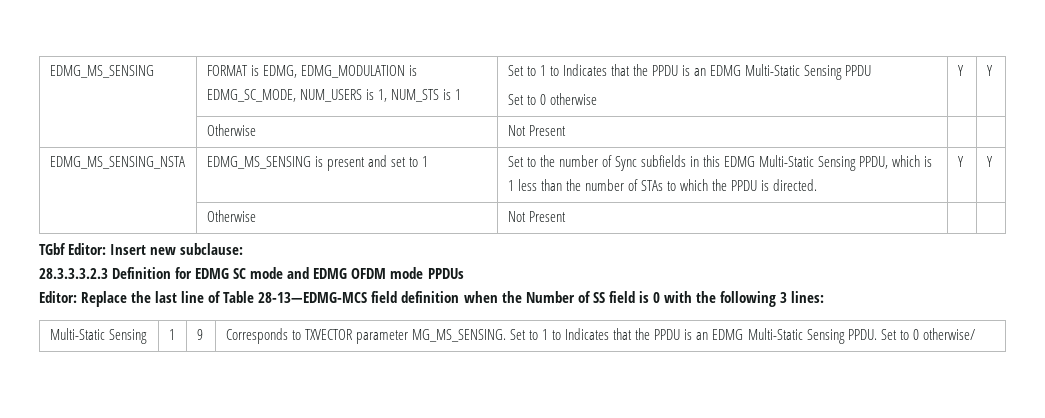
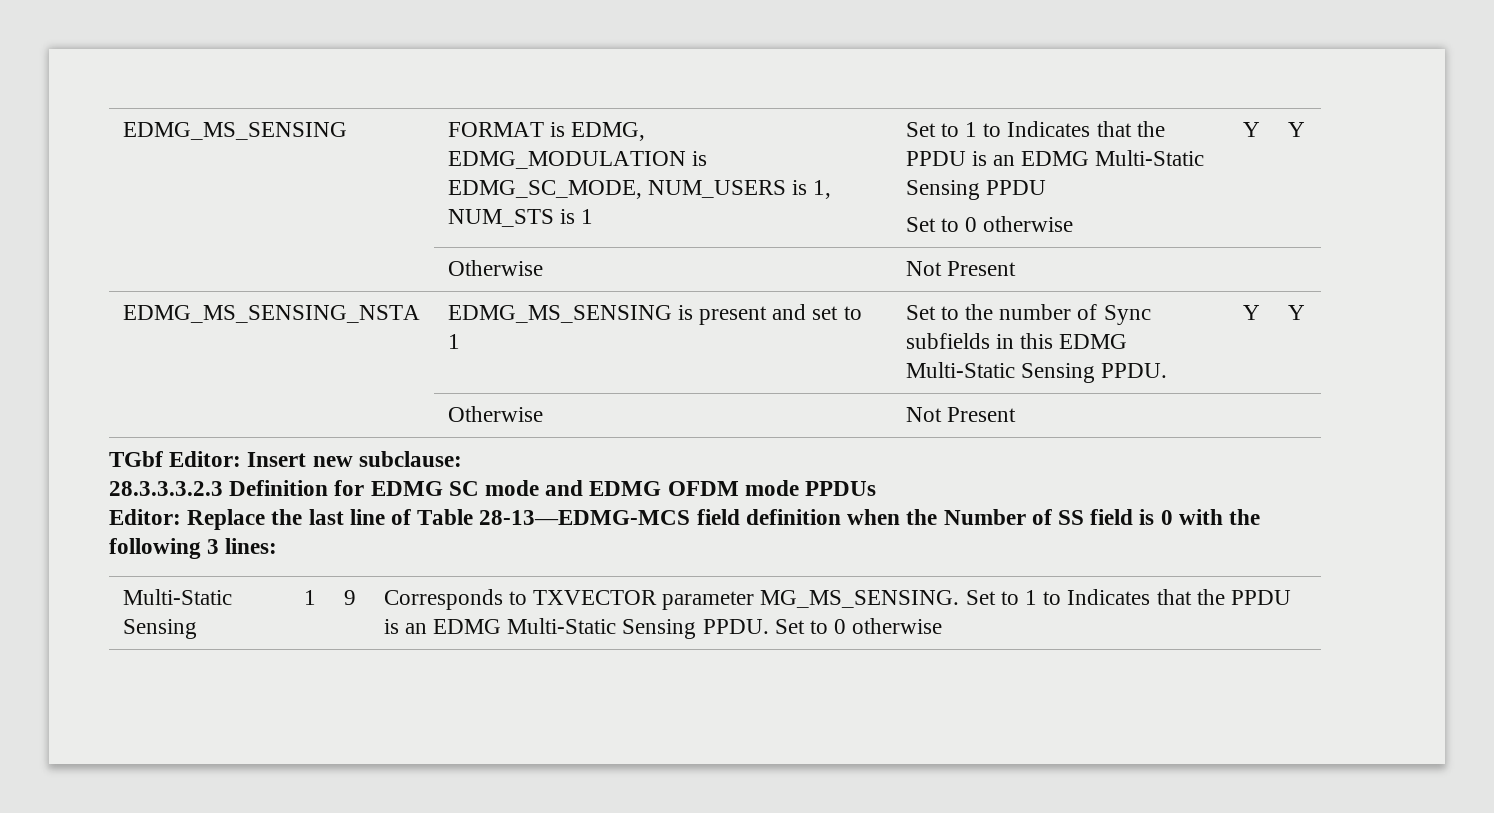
[859,155,933,169] [507,179,818,191] PPDU, which is 1 less than the number of STAs to which the PPDU is directed. -> [1100,363,1167,378] PPDU.
[922,328,975,340] otherwise/ -> [852,618,943,634] otherwise

